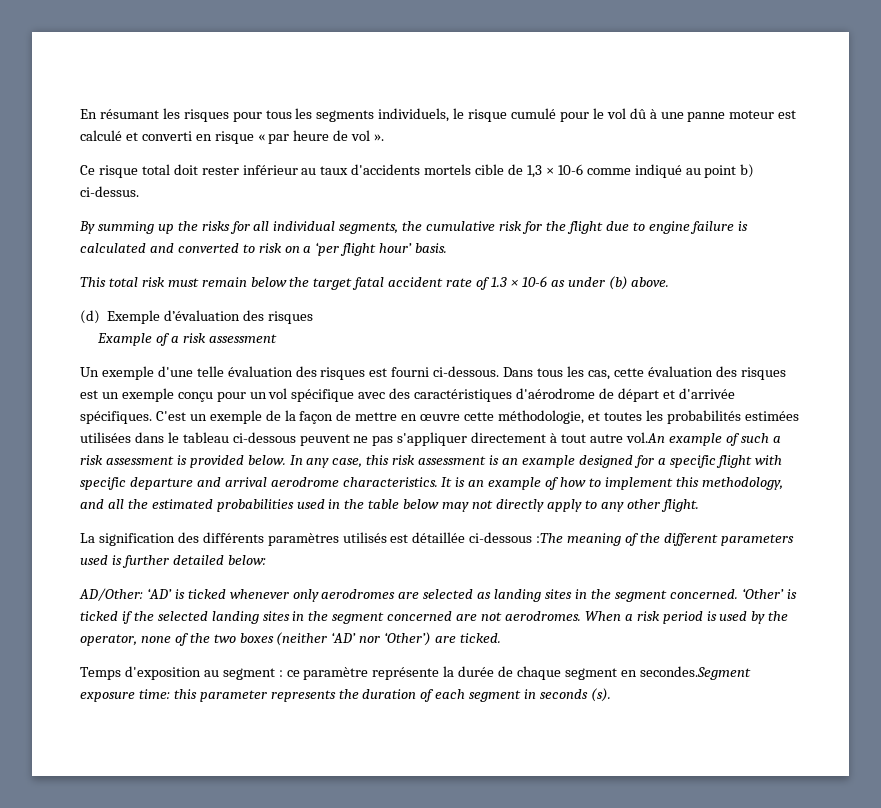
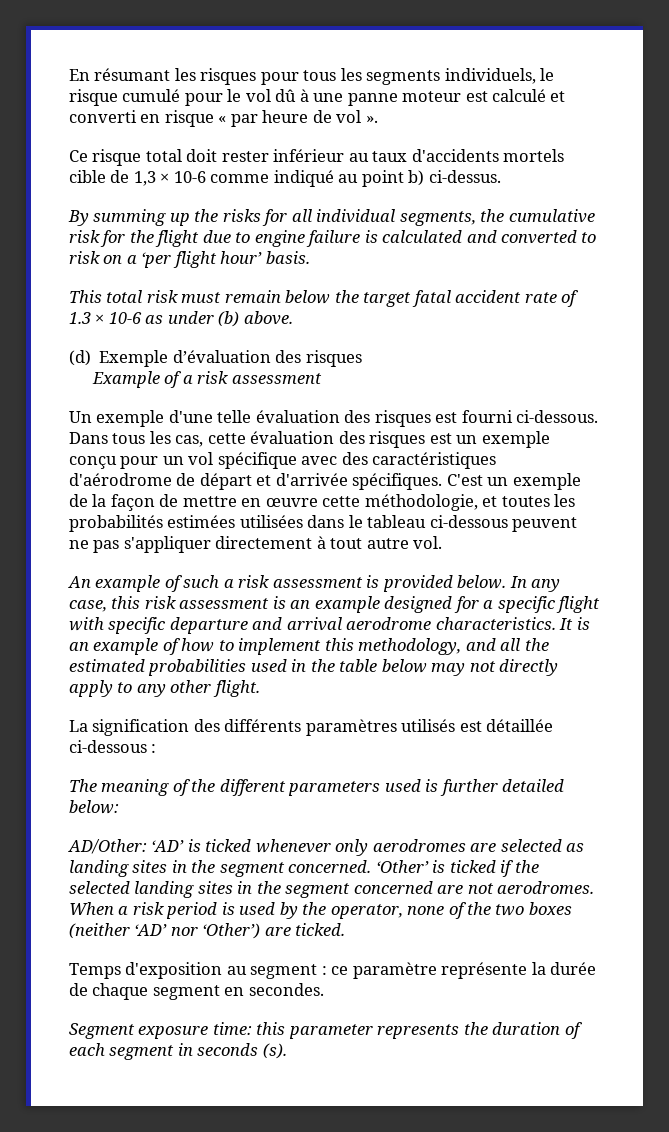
[625,432,665,443] vol.An -> [413,536,443,549] [68,576,91,588] vol. // An
[536,533,564,543] :The -> [151,744,157,753] [69,779,97,792] : // The
[639,666,751,680] secondes.Segment -> [248,983,324,996] [69,1023,135,1039] secondes. // Segment

